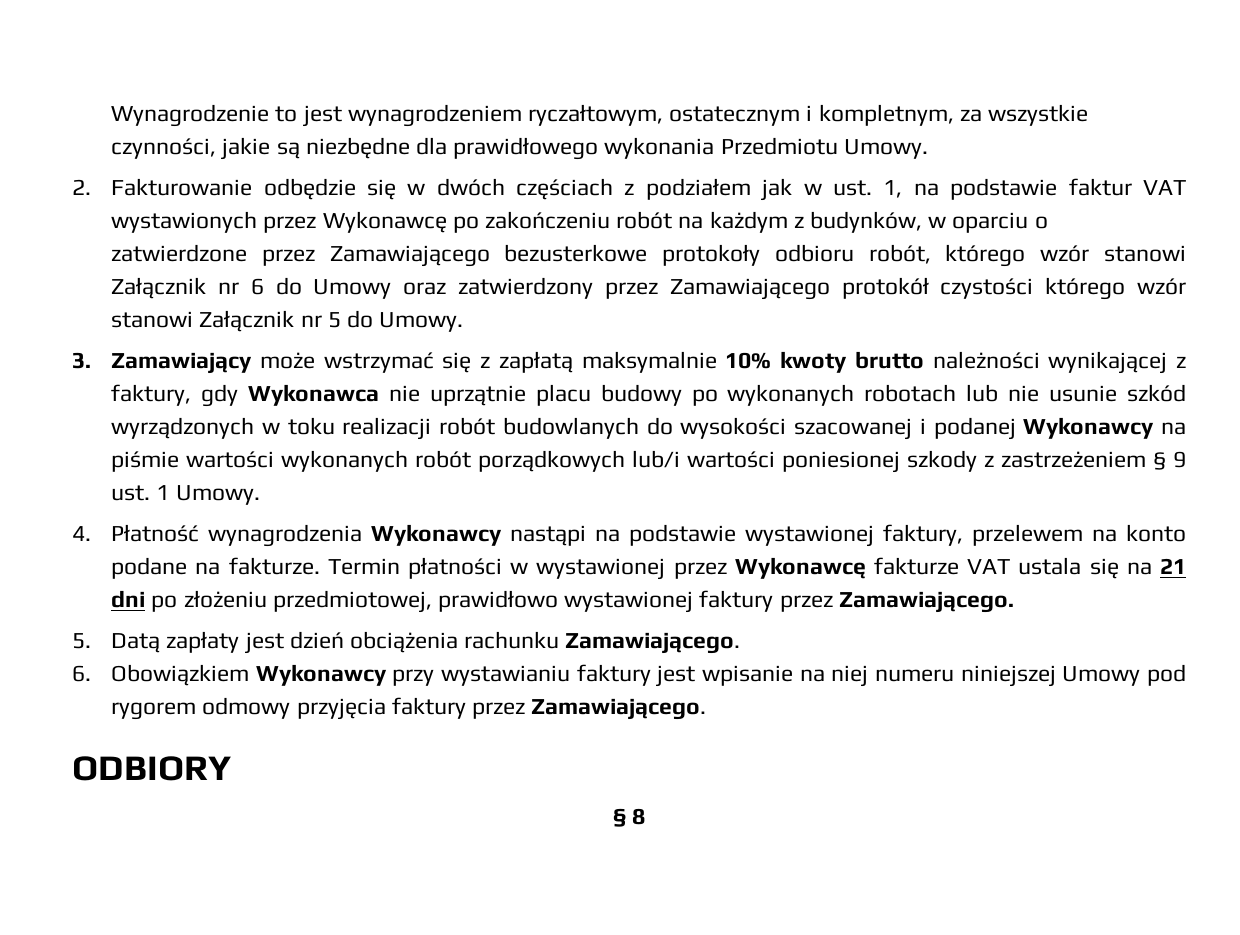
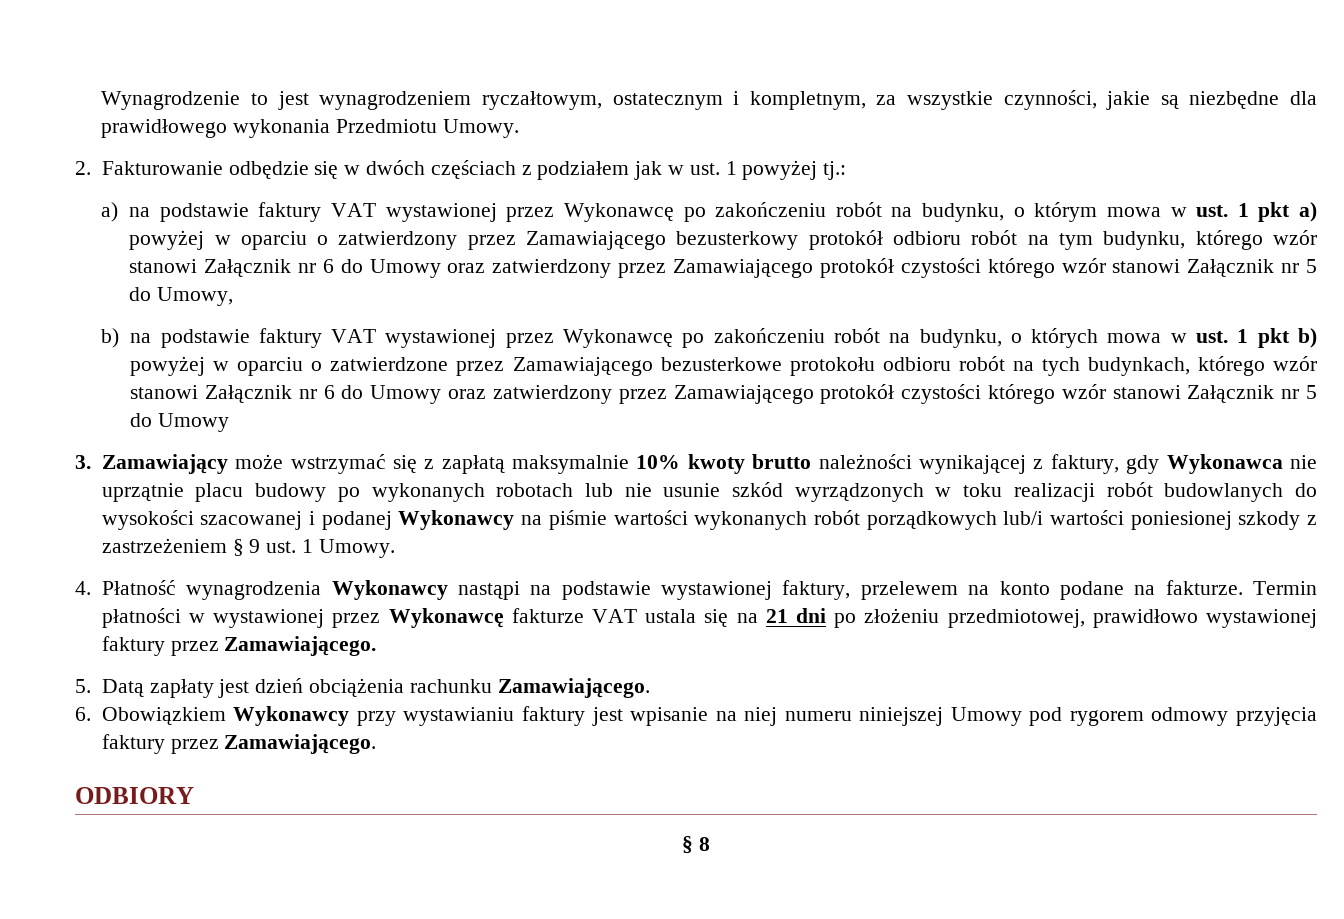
[883,178,1186,200] [111,211,1048,233] [111,244,931,267] 1, na podstawie faktur VAT wystawionych przez Wykonawcę po zakończeniu robót na każdym z budynków, w oparciu o zatwierdzone przez Zamawiającego bezusterkowe protokoły odbioru robót, -> [725,160,847,180] [101,202,1318,222] [129,230,1186,250] 1 powyżej tj.: // a) na podstawie faktury VAT wystawionej przez Wykonawcę po zakończeniu robót na budynku, o którym mowa w ust. 1 pkt a) powyżej w oparciu o zatwierdzony przez Zamawiającego bezusterkowy protokół odbioru robót na tym budynku,
[379,312,464,332] Umowy. -> [157,287,234,306] [101,328,1317,348] [130,356,1317,376] [130,384,1317,404] [130,413,230,432] Umowy, // b) na podstawie faktury VAT wystawionej przez Wykonawcę po zakończeniu robót na budynku, o których mowa w ust. 1 pkt b) powyżej w oparciu o zatwierdzone przez Zamawiającego bezusterkowe protokołu odbioru robót na tych budynkach, którego wzór stanowi Załącznik nr 6 do Umowy oraz zatwierdzony przez Zamawiającego protokół czystości którego wzór stanowi Załącznik nr 5 do Umowy

